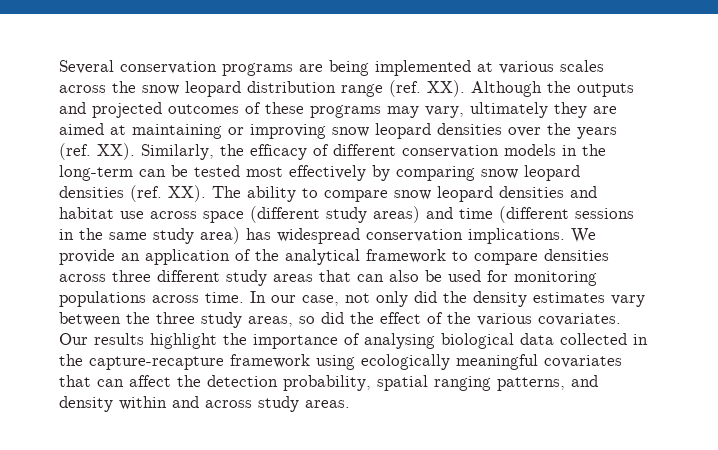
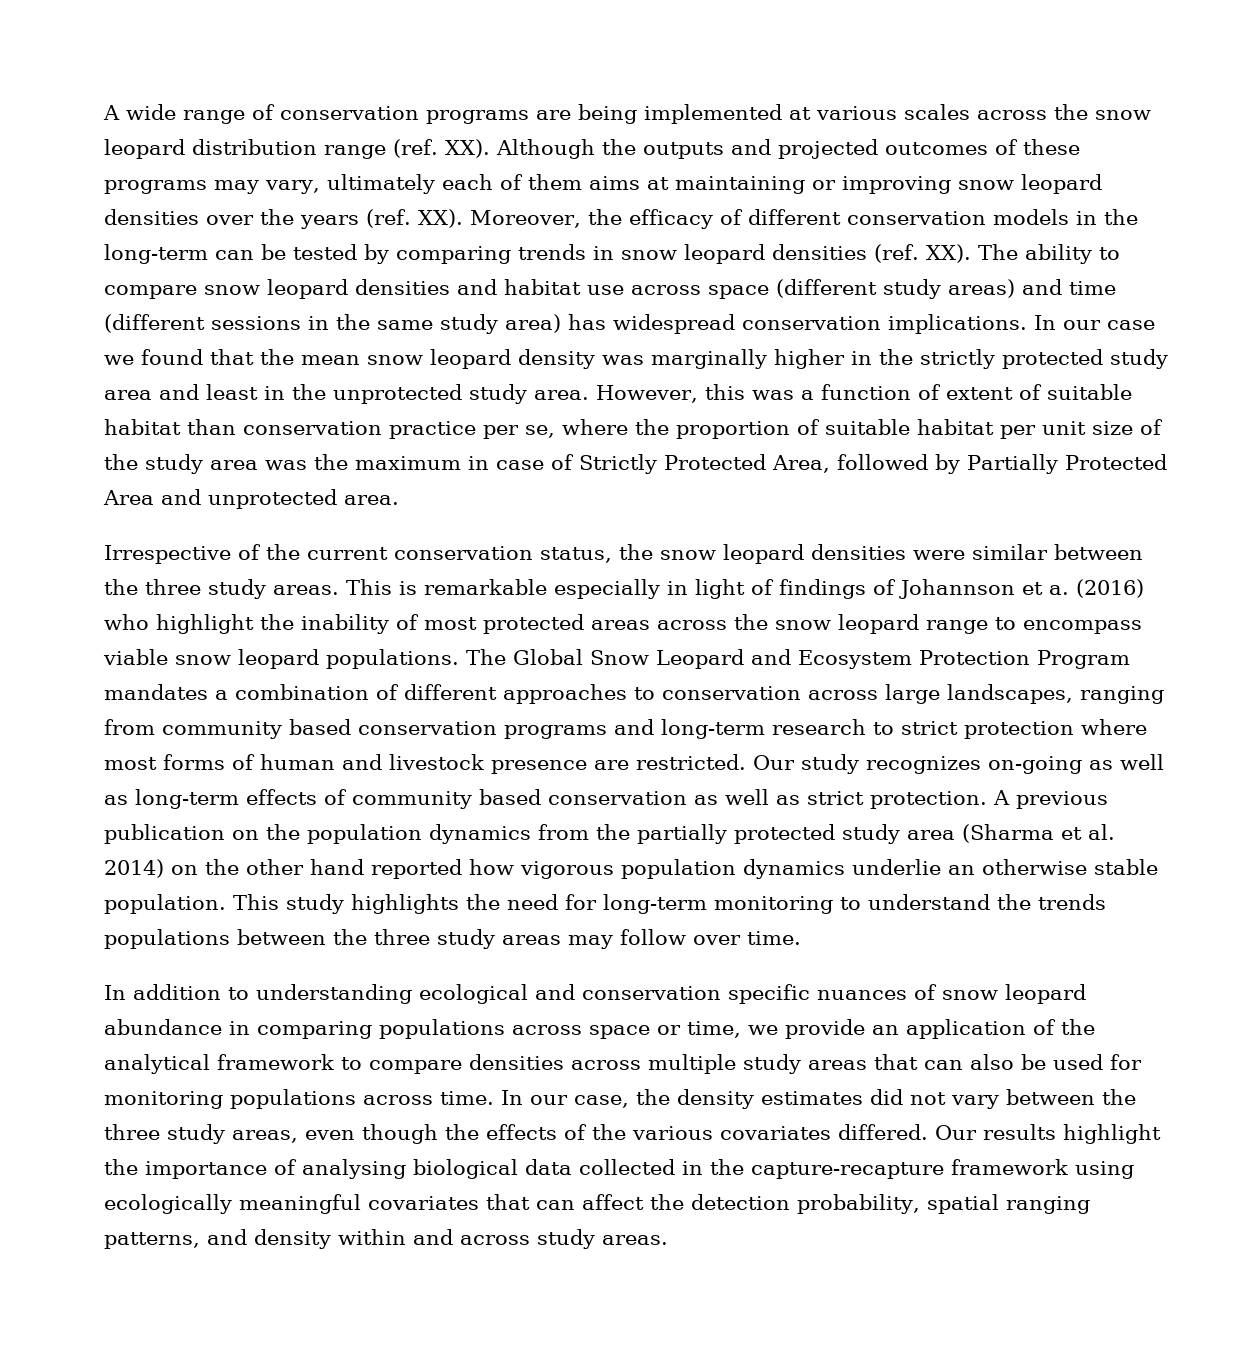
[59,60,114,74] Several -> [103,104,275,124] A wide range of
[554,102,617,118] [59,123,104,135] they are aimed -> [441,174,640,190] each of them aims
[141,144,214,160] Similarly, -> [469,210,581,228] Moreover,
[246,165,475,181] most effectively by comparing -> [364,244,614,264] by comparing trends in
[571,228,596,243] We -> [1034,315,1155,330] [104,349,1168,369] [104,384,1132,404] [104,419,1163,439] [104,454,1167,474] [103,489,399,509] [104,544,1143,564] [104,579,1144,599] [104,614,1142,634] [103,649,1130,669] [104,684,1164,704] [104,719,1147,739] [104,754,1164,774] [104,789,1108,809] [104,824,1115,844] [104,859,1158,879] [104,894,1106,914] [104,929,801,949] [104,984,1086,1004] [104,1019,778,1039] In our case we found that the mean snow leopard density was marginally higher in the strictly protected study area and least in the unprotected study area. However, this was a function of extent of suitable habitat than conservation practice per se, where the proportion of suitable habitat per unit size of the study area was the maximum in case of Strictly Protected Area, followed by Partially Protected Area and unprotected area. // Irrespective of the current conservation status, the snow leopard densities were similar between the three study areas. This is remarkable especially in light of findings of Johannson et a. (2016) who highlight the inability of most protected areas across the snow leopard range to encompass viable snow leopard populations. The Global Snow Leopard and Ecosystem Protection Program mandates a combination of different approaches to conservation across large landscapes, ranging from community based conservation programs and long-term research to strict protection where most forms of human and livestock presence are restricted. Our study recognizes on-going as well as long-term effects of community based conservation as well as strict protection. A previous publication on the population dynamics from the partially protected study area (Sharma et al. 2014) on the other hand reported how vigorous population dynamics underlie an otherwise stable population. This study highlights the need for long-term monitoring to understand the trends populations between the three study areas may follow over time. // In addition to understanding ecological and conservation specific nuances of snow leopard abundance in comparing populations across space or time, we
[112,270,220,282] three different -> [648,1054,736,1074] multiple
[345,291,437,307] not only did -> (629, 1101) none
(605, 297) none -> [870,1089,946,1105] did not
[299,312,421,324] so did the effect -> [305,1124,557,1144] even though the effects
[538,313,621,326] covariates. -> [720,1124,928,1140] covariates differed.

